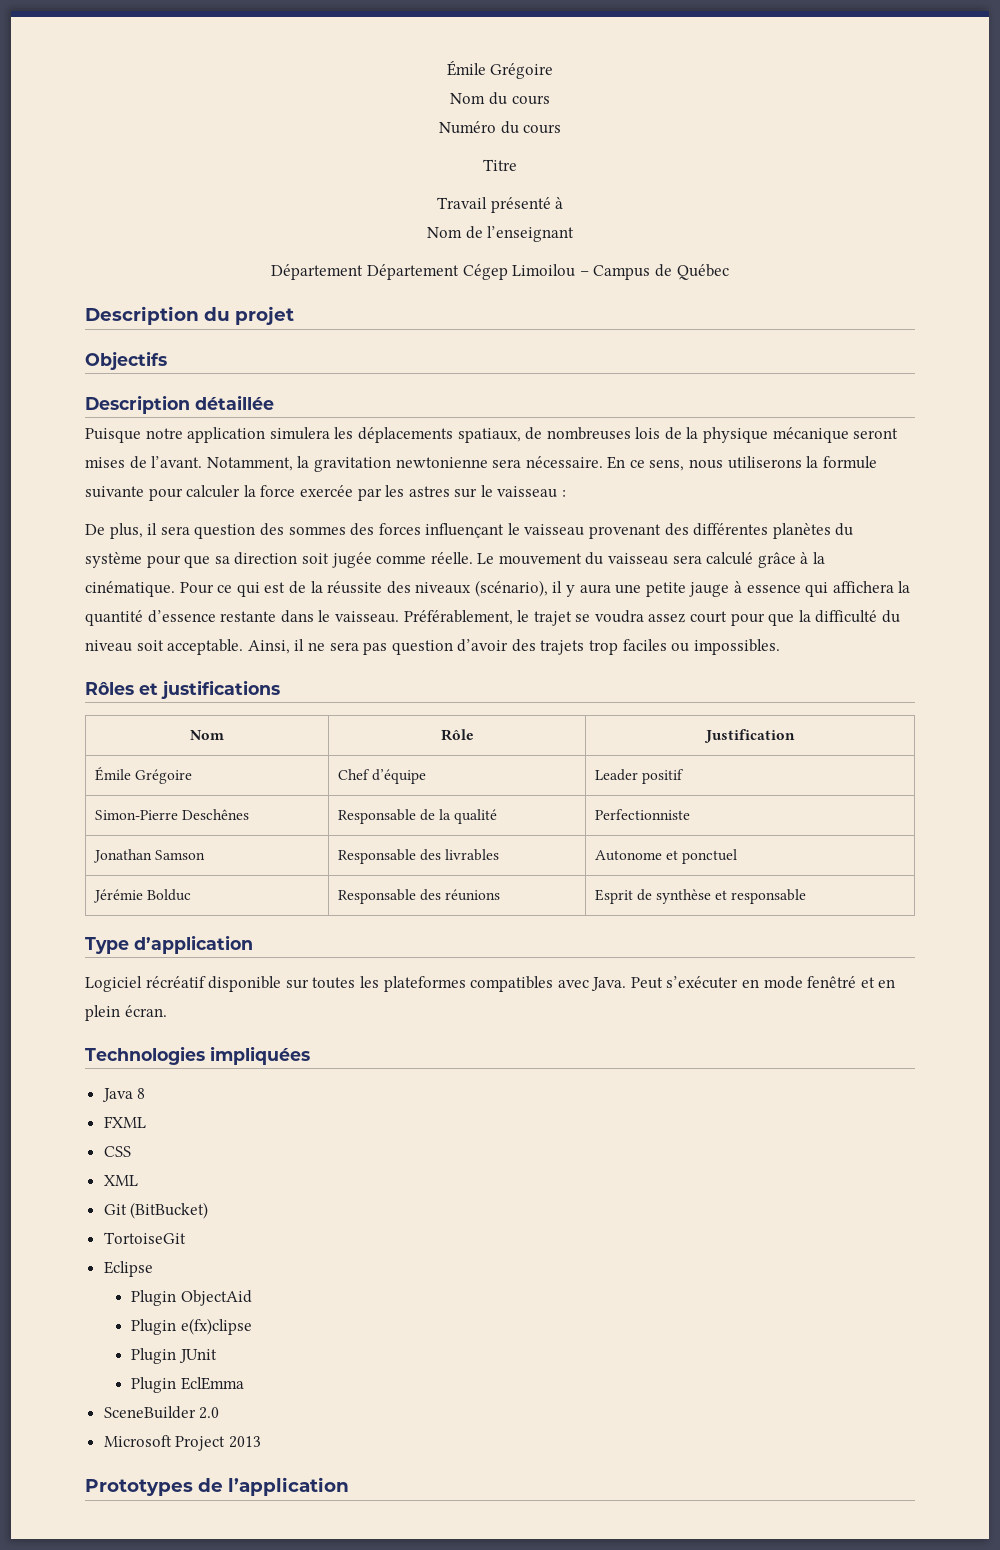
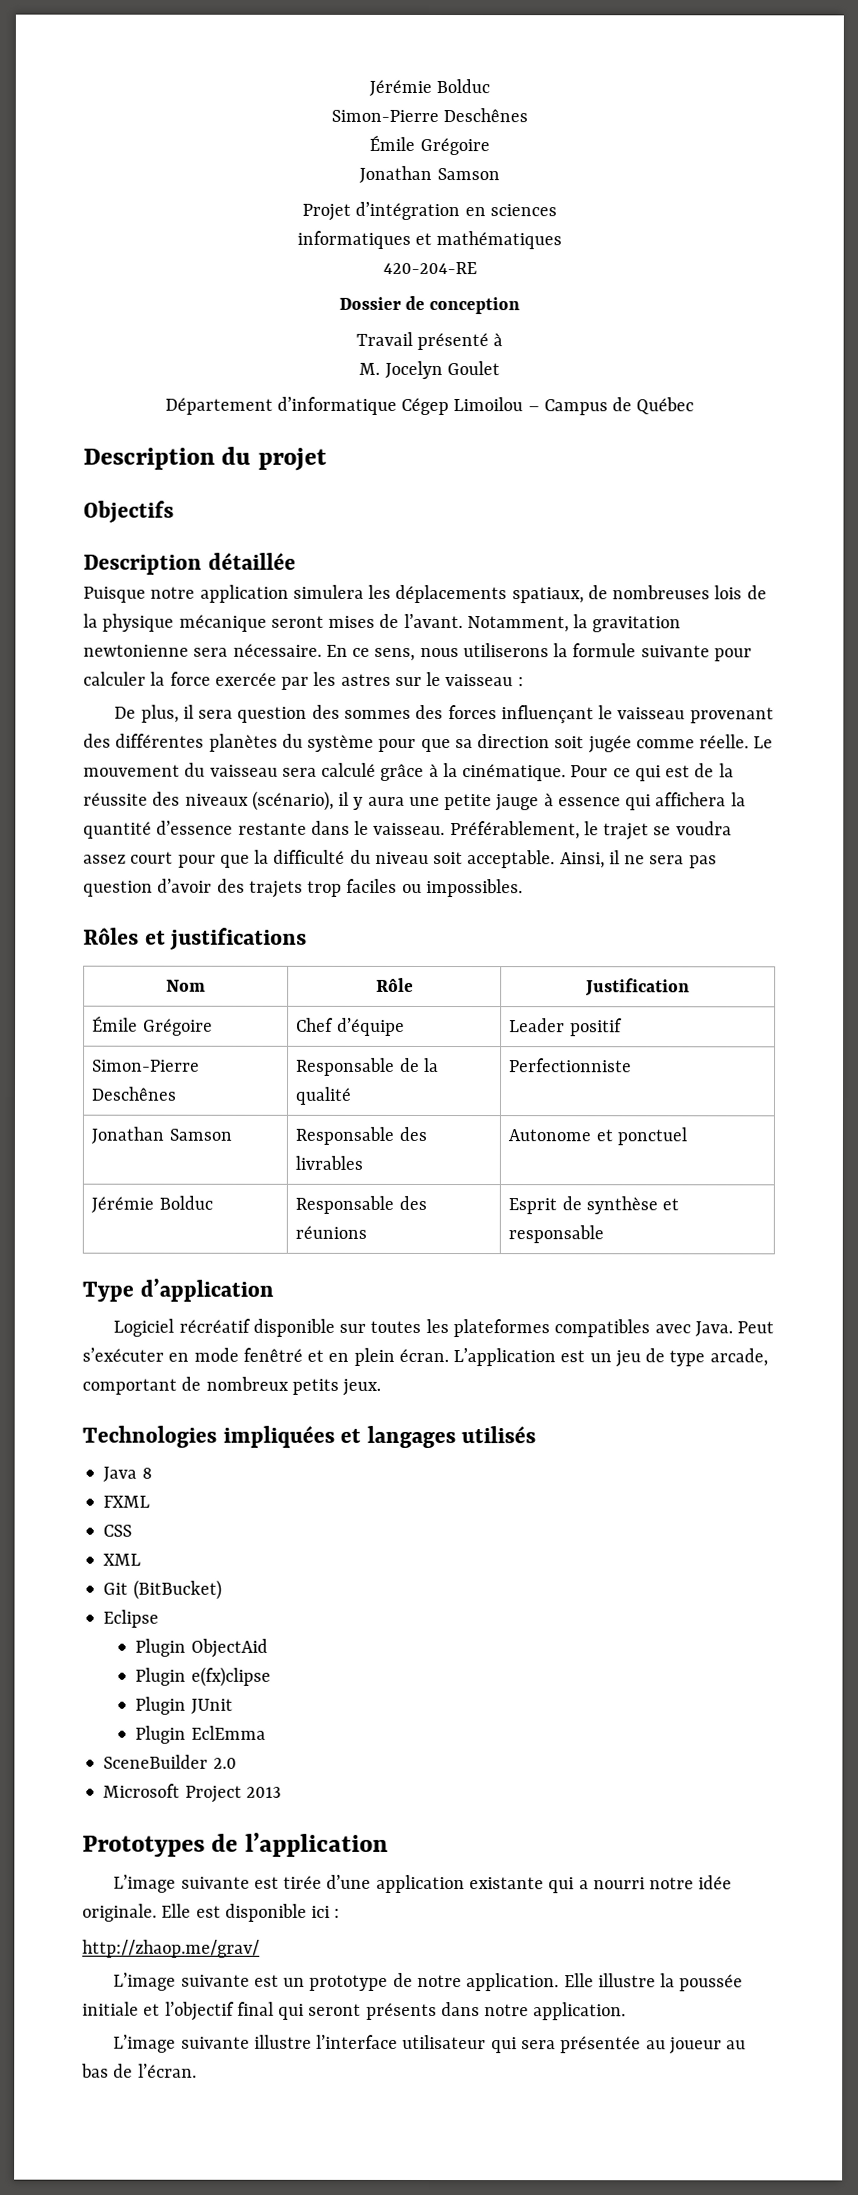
[446,60,554,79] [450,92,550,105] [438,121,562,134] [483,159,517,171] Émile Grégoire // Nom du cours // Numéro du cours // Titre -> [368,79,491,97] [330,108,529,123] [369,134,490,156] [359,165,500,184] [302,201,557,221] [296,230,563,250] [382,261,477,275] [338,295,521,315] Jérémie Bolduc // Simon-Pierre Deschênes // Émile Grégoire // Jonathan Samson // Projet d’intégration en sciences // informatiques et mathématiques // 420-204-RE // Dossier de conception
[426,226,575,242] [271,264,460,280] Nom de l’enseignant // Département Département -> [359,360,500,380] [164,396,397,415] M. Jocelyn Goulet // Département d’informatique
(167, 1011) none -> [453,1348,768,1368] [82,1376,382,1396] L’application est un jeu de type arcade, comportant de nombreux petits jeux.
(310, 1055) none -> [340,1425,537,1449] et langages utilisés
[103,1232,186,1244] // TortoiseGit -> (222, 1589) none
(349, 1486) none -> [113,1874,733,1894] [82,1903,341,1922] [82,1939,260,1958] [113,1972,744,1992] [82,2001,627,2021] [113,2034,747,2055] [81,2063,197,2078] // L’image suivante est tirée d’une application existante qui a nourri notre idée originale. Elle est disponible ici : // http://zhaop.me/grav/ // L’image suivante est un prototype de notre application. Elle illustre la poussée initiale et l’objectif final qui seront présents dans notre application. // L’image suivante illustre l’interface utilisateur qui sera présentée au joueur au bas de l’écran.

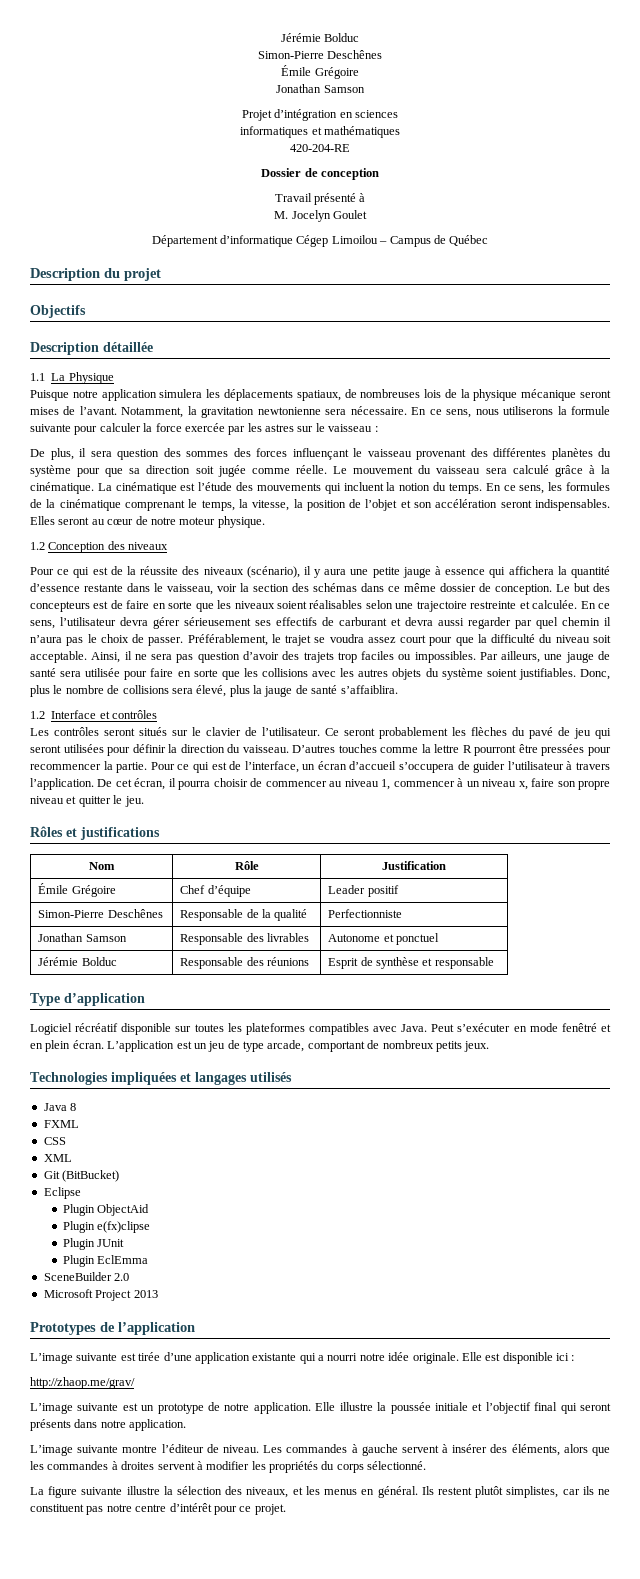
(296, 561) none -> [30,372,114,384] // 1.1 La Physique
(567, 773) none -> [97,482,610,494] [30,499,610,511] [30,516,265,528] [30,541,169,553] La cinématique est l’étude des mouvements qui incluent la notion du temps. En ce sens, les formules de la cinématique comprenant le temps, la vitesse, la position de l’objet et son accélération seront indispensables. Elles seront au cœur de notre moteur physique. // 1.2 Conception des niveaux //
[373,822,446,836] vaisseau. -> [167,583,610,595] [30,600,611,612] [30,617,611,629] [30,634,184,646] vaisseau, voir la section des schémas dans ce même dossier de conception. Le but des concepteurs est de faire en sorte que les niveaux soient réalisables selon une trajectoire restreinte et calculée. En ce sens, l’utilisateur devra gérer sérieusement ses effectifs de carburant et devra aussi regarder par quel chemin il n’aura pas le choix de passer.
(523, 888) none -> [479,651,610,663] [30,668,610,680] [30,685,398,697] [30,710,157,719] [30,727,611,739] [30,744,611,756] [30,761,610,773] [30,778,610,790] [30,795,144,807] Par ailleurs, une jauge de santé sera utilisée pour faire en sorte que les collisions avec les autres objets du système soient justifiables. Donc, plus le nombre de collisions sera élevé, plus la jauge de santé s’affaiblira. // 1.2 Interface et contrôles // Les contrôles seront situés sur le clavier de l’utilisateur. Ce seront probablement les flèches du pavé de jeu qui seront utilisées pour définir la direction du vaisseau. D’autres touches comme la lettre R pourront être pressées pour recommencer la partie. Pour ce qui est de l’interface, un écran d’accueil s’occupera de guider l’utilisateur à travers l’application. De cet écran, il pourra choisir de commencer au niveau 1, commencer à un niveau x, faire son propre niveau et quitter le jeu.
[253,2034,747,2055] [81,2063,197,2078] illustre l’interface utilisateur qui sera présentée au joueur au bas de l’écran. -> [122,1444,610,1456] [30,1461,427,1473] [30,1486,611,1498] [30,1503,286,1515] montre l’éditeur de niveau. Les commandes à gauche servent à insérer des éléments, alors que les commandes à droites servent à modifier les propriétés du corps sélectionné. // La figure suivante illustre la sélection des niveaux, et les menus en général. Ils restent plutôt simplistes, car ils ne constituent pas notre centre d’intérêt pour ce projet.

